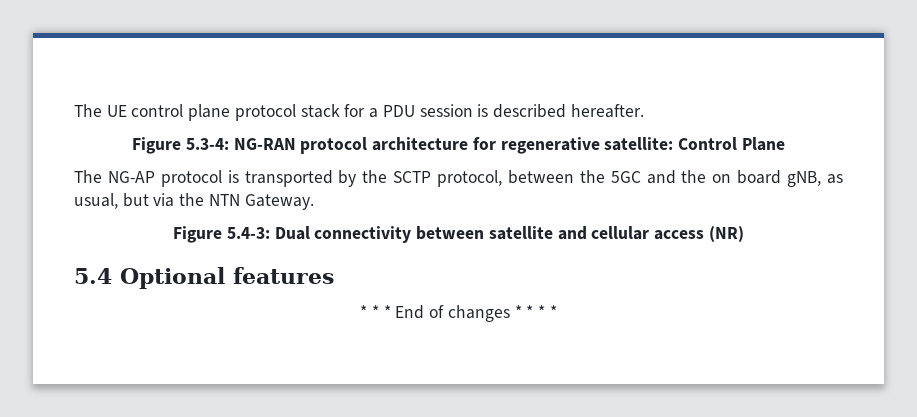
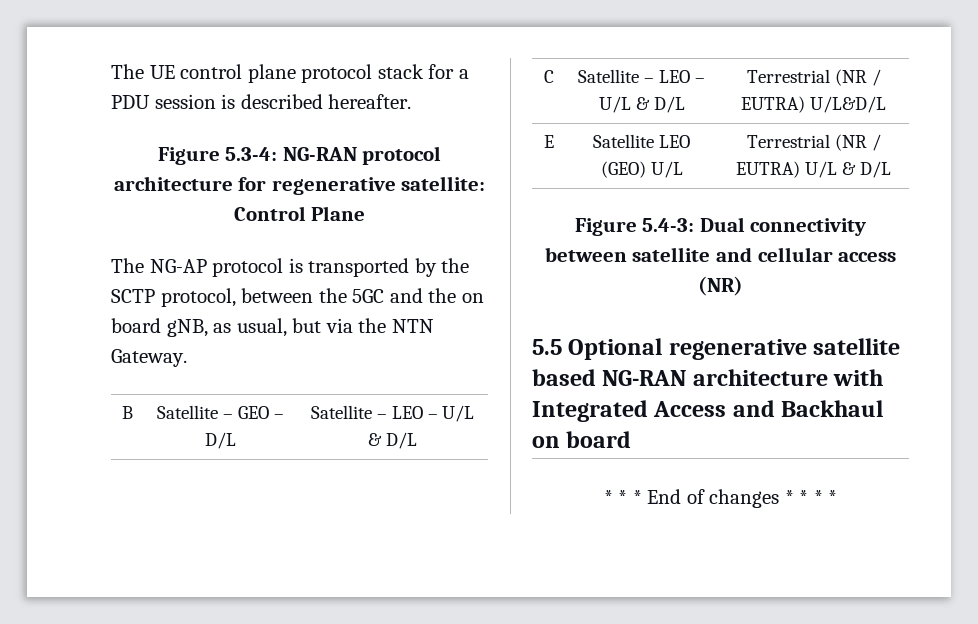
(314, 202) none -> [122,406,133,419] [157,405,284,419] [205,432,236,449] [310,405,475,422] [368,432,417,449] [543,70,554,83] [578,69,705,83] [598,96,685,113] [746,69,881,86] [741,96,886,113] [543,135,554,148] [593,134,690,148] [600,161,683,178] [746,134,881,151] [736,161,891,178] // B | Satellite – GEO – D/L | Satellite – LEO – U/L & D/L // C | Satellite – LEO – U/L & D/L | Terrestrial (NR / EUTRA) U/L&D/L // E | Satellite LEO (GEO) U/L | Terrestrial (NR / EUTRA) U/L & D/L
[74,267,334,289] 5.4 Optional features -> [532,338,901,360] [532,369,884,386] [532,400,884,422] [532,431,632,448] 5.5 Optional regenerative satellite based NG-RAN architecture with Integrated Access and Backhaul on board

